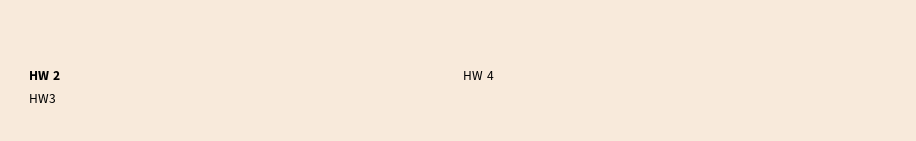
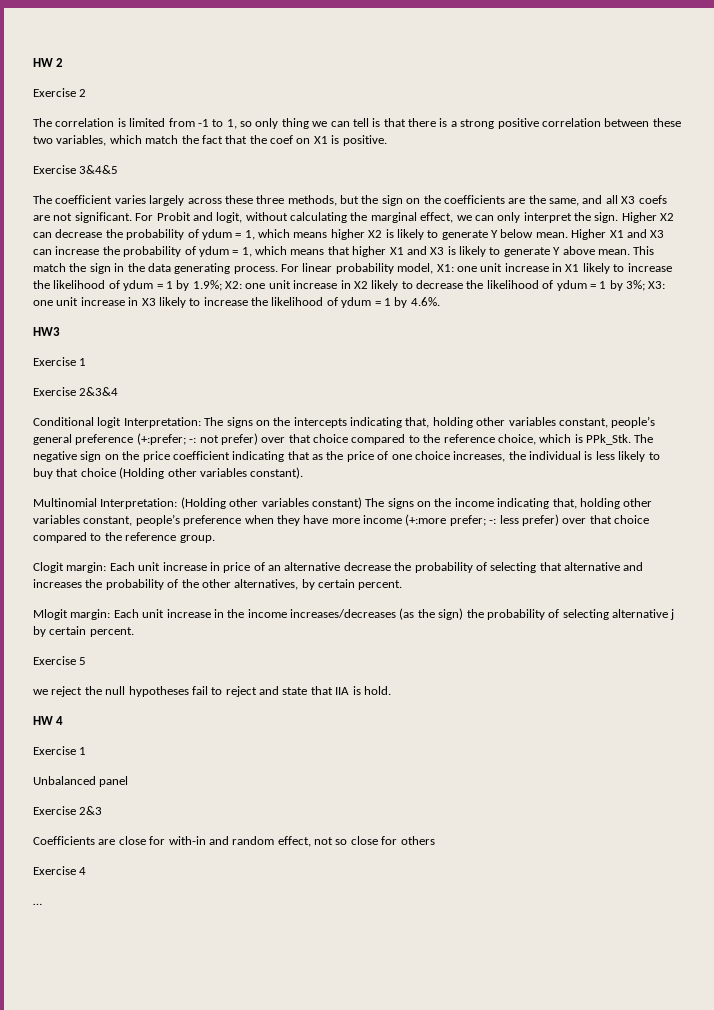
[29,94,56,103] [463,71,494,80] HW3 // HW 4 -> [33,88,87,97] [33,118,681,129] [33,135,387,146] [33,165,119,174] [33,195,667,206] [33,212,675,223] [33,229,665,240] [33,246,655,257] [33,263,672,274] [33,280,666,291] [33,297,440,308] [33,327,60,336] [33,357,87,366] [33,387,119,396] [33,416,656,428] [33,433,654,445] [33,451,660,462] [33,467,304,479] [33,497,653,509] [33,514,649,526] [33,532,215,543] [33,562,644,573] [33,579,403,590] [33,608,675,620] [33,626,134,637] [33,656,87,665] [33,686,391,697] [33,716,64,725] [33,746,87,755] [33,776,129,787] [33,806,103,815] [33,836,435,847] [33,866,87,875] [33,903,42,905] Exercise 2 // The correlation is limited from -1 to 1, so only thing we can tell is that there is a strong positive correlation between these two variables, which match the fact that the coef on X1 is positive. // Exercise 3&4&5 // The coefficient varies largely across these three methods, but the sign on the coefficients are the same, and all X3 coefs are not significant. For Probit and logit, without calculating the marginal effect, we can only interpret the sign. Higher X2 can decrease the probability of ydum = 1, which means higher X2 is likely to generate Y below mean. Higher X1 and X3 can increase the probability of ydum = 1, which means that higher X1 and X3 is likely to generate Y above mean. This match the sign in the data generating process. For linear probability model, X1: one unit increase in X1 likely to increase the likelihood of ydum = 1 by 1.9%; X2: one unit increase in X2 likely to decrease the likelihood of ydum = 1 by 3%; X3: one unit increase in X3 likely to increase the likelihood of ydum = 1 by 4.6%. // HW3 // Exercise 1 // Exercise 2&3&4 // Conditional logit Interpretation: The signs on the intercepts indicating that, holding other variables constant, people’s general preference (+:prefer; -: not prefer) over that choice compared to the reference choice, which is PPk_Stk. The negative sign on the price coefficient indicating that as the price of one choice increases, the individual is less likely to buy that choice (Holding other variables constant). // Multinomial Interpretation: (Holding other variables constant) The signs on the income indicating that, holding other variables constant, people’s preference when they have more income (+:more prefer; -: less prefer) over that choice compared to the reference group. // Clogit margin: Each unit increase in price of an alternative decrease the probability of selecting that alternative and increases the probability of the other alternatives, by certain percent. // Mlogit margin: Each unit increase in the income increases/decreases (as the sign) the probability of selecting alternative j by certain percent. // Exercise 5 // we reject the null hypotheses fail to reject and state that IIA is hold. // HW 4 // Exercise 1 // Unbalanced panel // Exercise 2&3 // Coefficients are close for with-in and random effect, not so close for others // Exercise 4 // …

